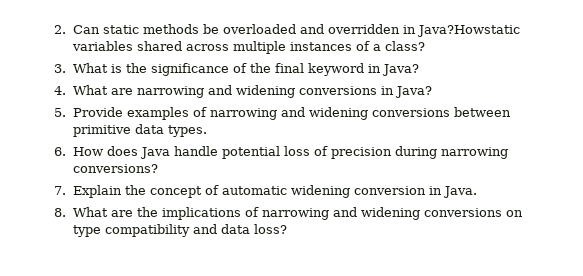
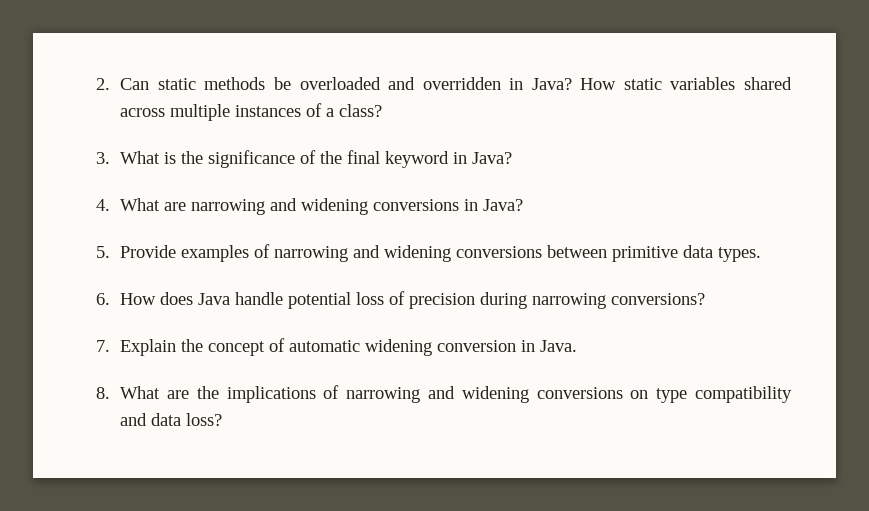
[416,25,520,37] Java?Howstatic -> [531,78,662,90] Java? How static

